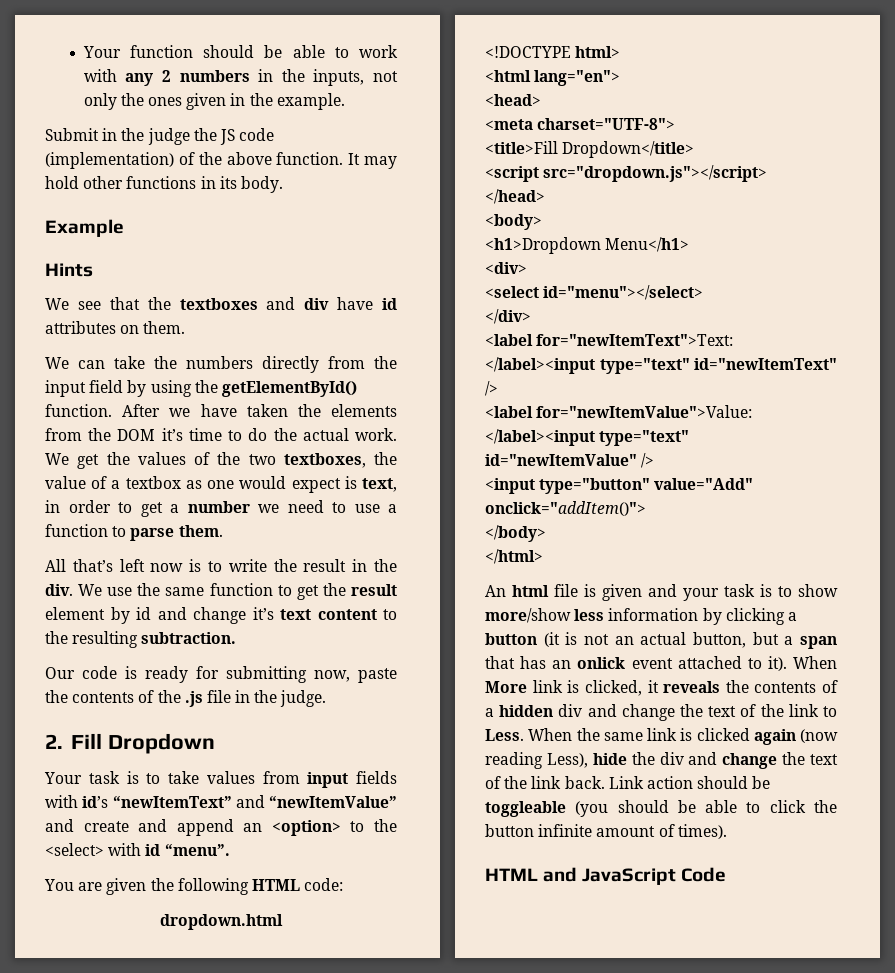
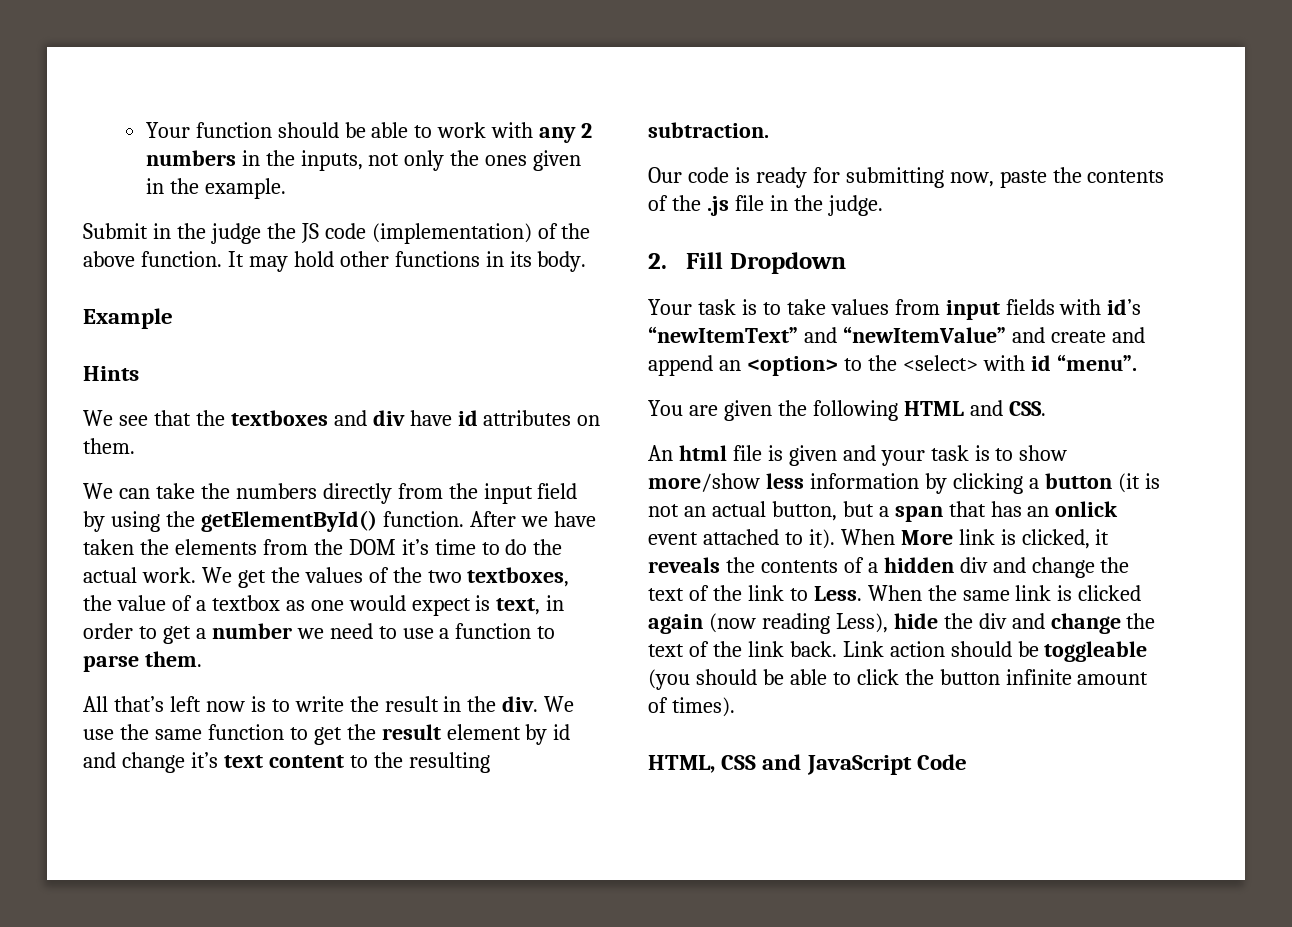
[304,878,344,891] [160,914,283,930] [485,46,621,58] [485,70,621,86] [485,94,541,106] [485,118,676,130] [485,141,695,158] [485,165,768,182] [485,189,545,204] [485,214,542,230] [485,237,690,254] [485,262,527,274] [485,285,704,300] [485,309,531,324] [485,334,734,346] [485,357,837,374] [485,381,498,396] [485,405,753,418] [485,429,690,446] [485,453,655,468] [485,478,754,494] [485,501,646,516] [485,525,546,542] [485,549,543,564] code: // dropdown.html // <!DOCTYPE html> // <html lang="en"> // <head> // <meta charset="UTF-8"> // <title>Fill Dropdown</title> // <script src="dropdown.js"></script> // </head> // <body> // <h1>Dropdown Menu</h1> // <div> // <select id="menu"></select> // </div> // <label for="newItemText">Text: </label><input type="text" id="newItemText" /> // <label for="newItemValue">Value: </label><input type="text" id="newItemValue" /> // <input type="button" value="Add" onclick="addItem()"> // </body> // </html> -> [969,400,1046,416] and CSS.
[485,868,538,881] HTML -> [648,755,757,773] HTML, CSS

